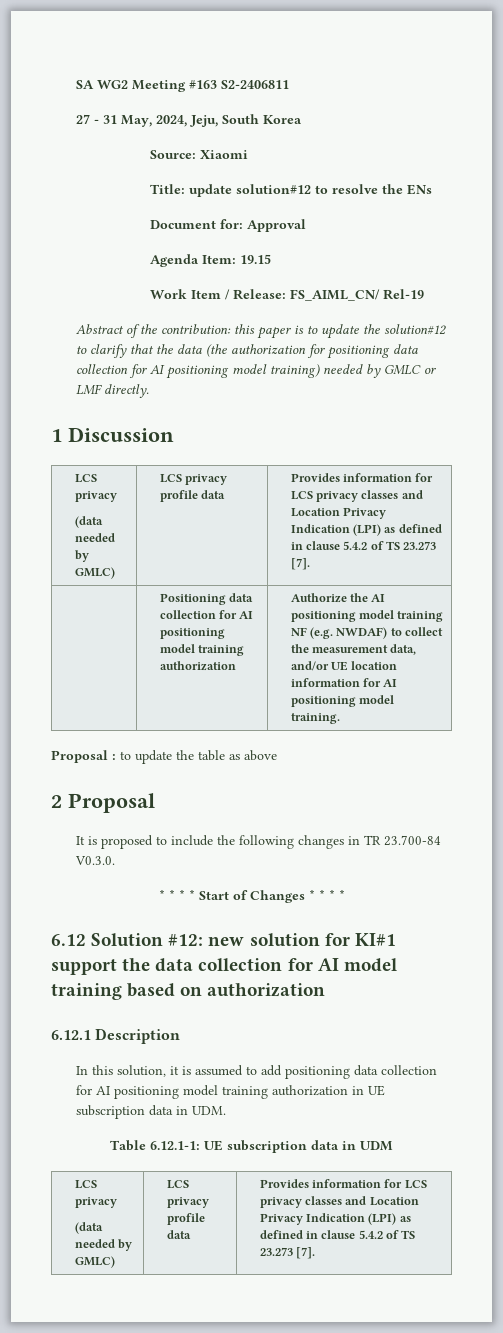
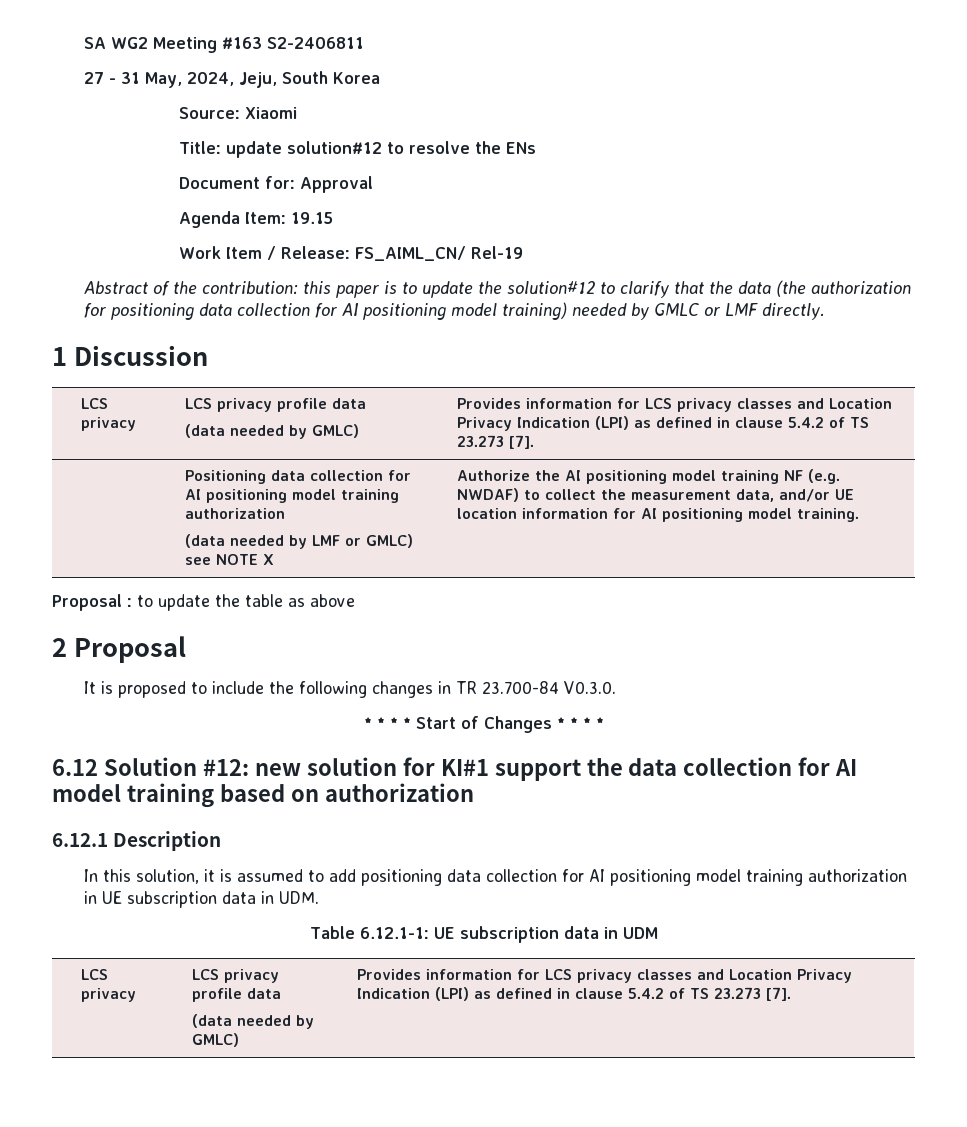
[74,516,103,528] [74,533,115,542] [74,550,89,562] [74,567,115,579] [159,474,227,485] [159,490,225,502] // (data needed by GMLC) | LCS privacy profile data -> [185,398,367,412] [185,424,360,439] | LCS privacy profile data // (data needed by GMLC)
(236, 666) none -> [185,534,414,549] [185,554,275,565] // (data needed by LMF or GMLC) see NOTE X
[74,1222,103,1234] [74,1239,132,1251] [74,1256,115,1268] [166,1180,189,1189] [166,1197,209,1208] [166,1213,205,1225] [166,1230,191,1239] // (data needed by GMLC) | LCS privacy profile data -> [192,969,280,983] [192,988,282,1002] [192,1014,315,1029] [192,1033,240,1047] | LCS privacy profile data // (data needed by GMLC)

